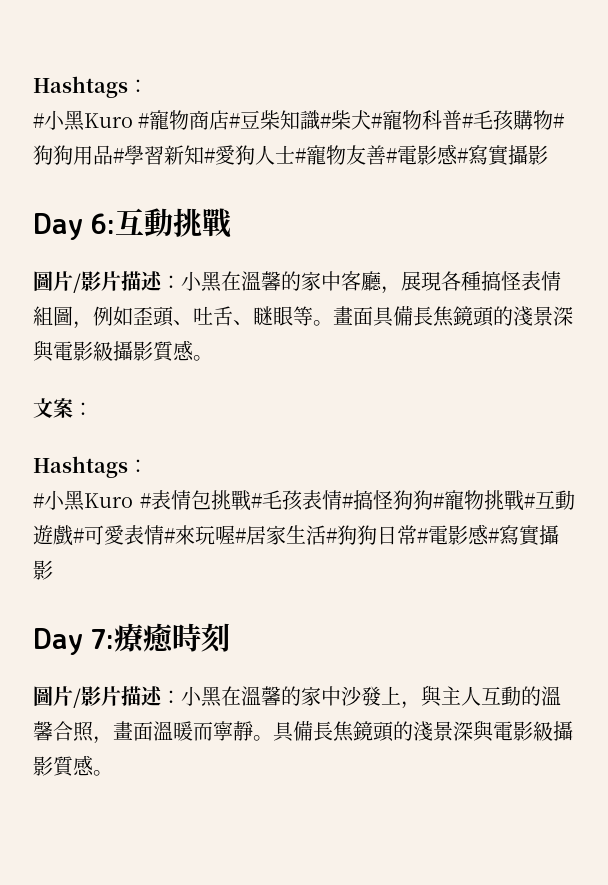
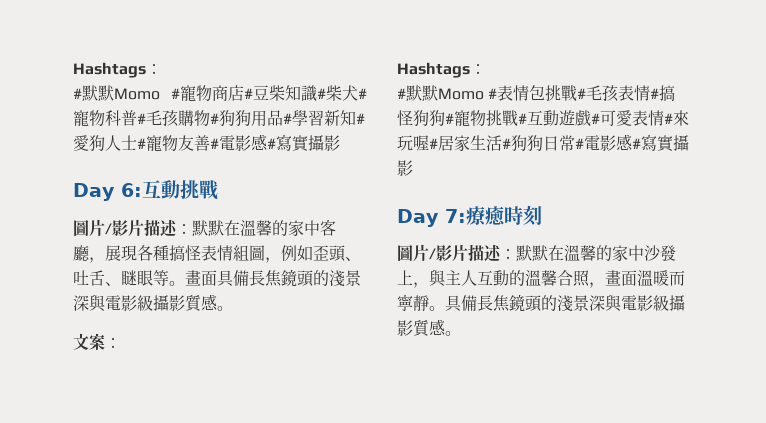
[33,76,148,98] [33,110,133,131] Hashtags： // #小黑Kuro -> [73,62,162,78] [73,85,160,101] Hashtags： // #默默Momo
[181,271,222,292] 小黑 -> [192,220,224,236] 默默
[44,490,133,511] 小黑Kuro -> [406,85,484,101] 默默Momo
[181,686,222,707] 小黑 -> [516,245,548,261] 默默

